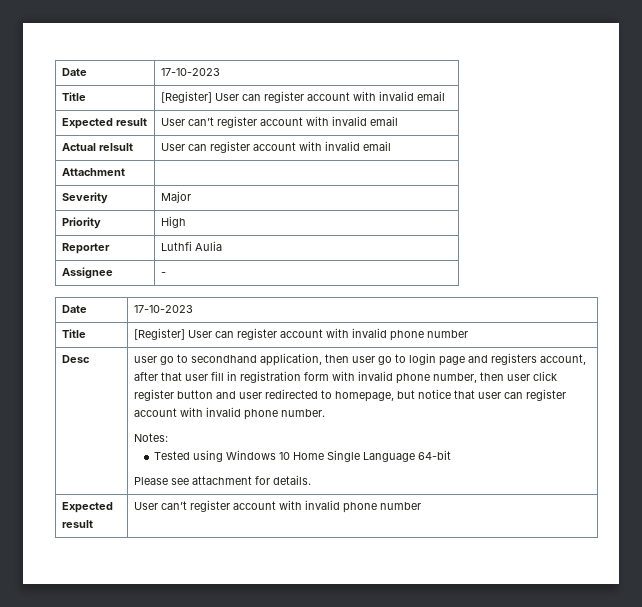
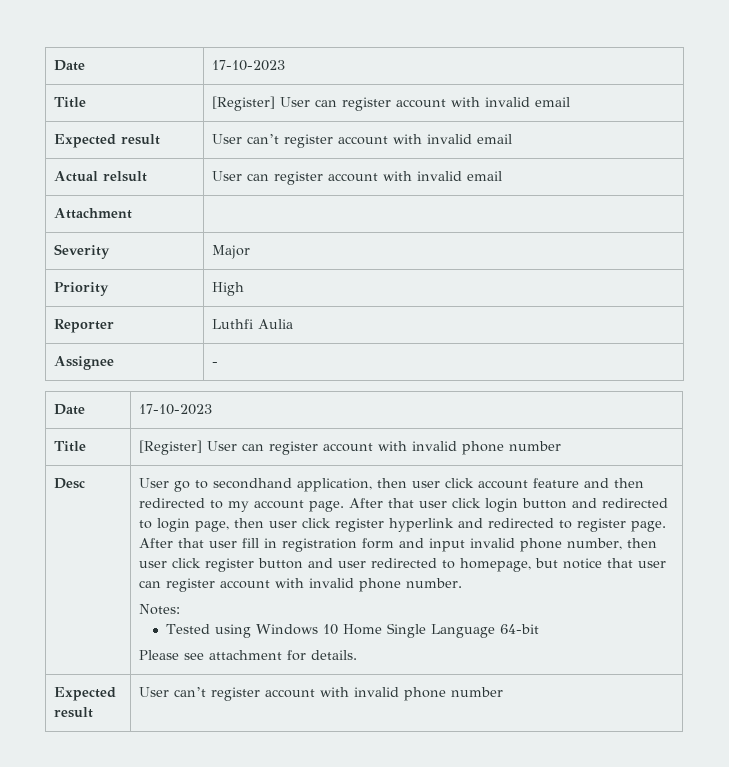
[133,356,157,363] user -> [138,478,169,488] User
[377,353,586,366] [133,372,158,381] go to login page and registers account, after -> [444,478,644,489] [138,498,668,512] [138,518,666,532] [138,538,173,548] click account feature and then redirected to my account page. After that user click login button and redirected to login page, then user click register hyperlink and redirected to register page. After
[331,371,355,381] with -> [398,538,465,552] and input

